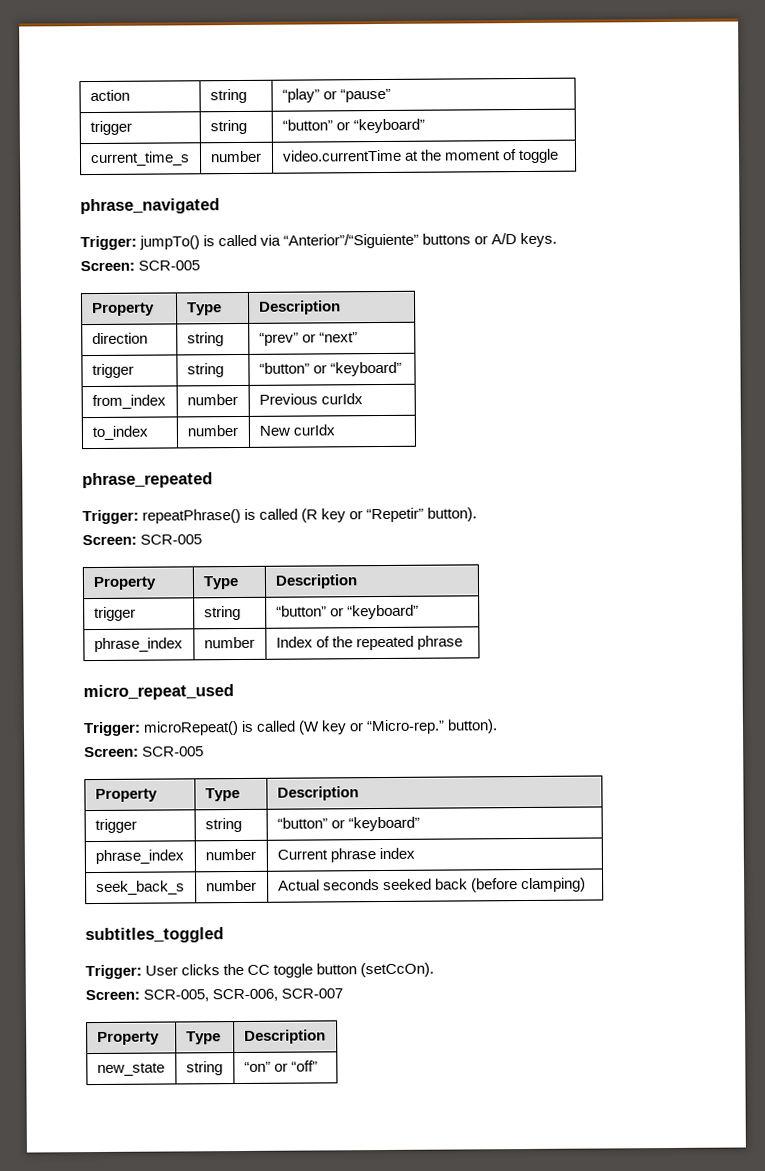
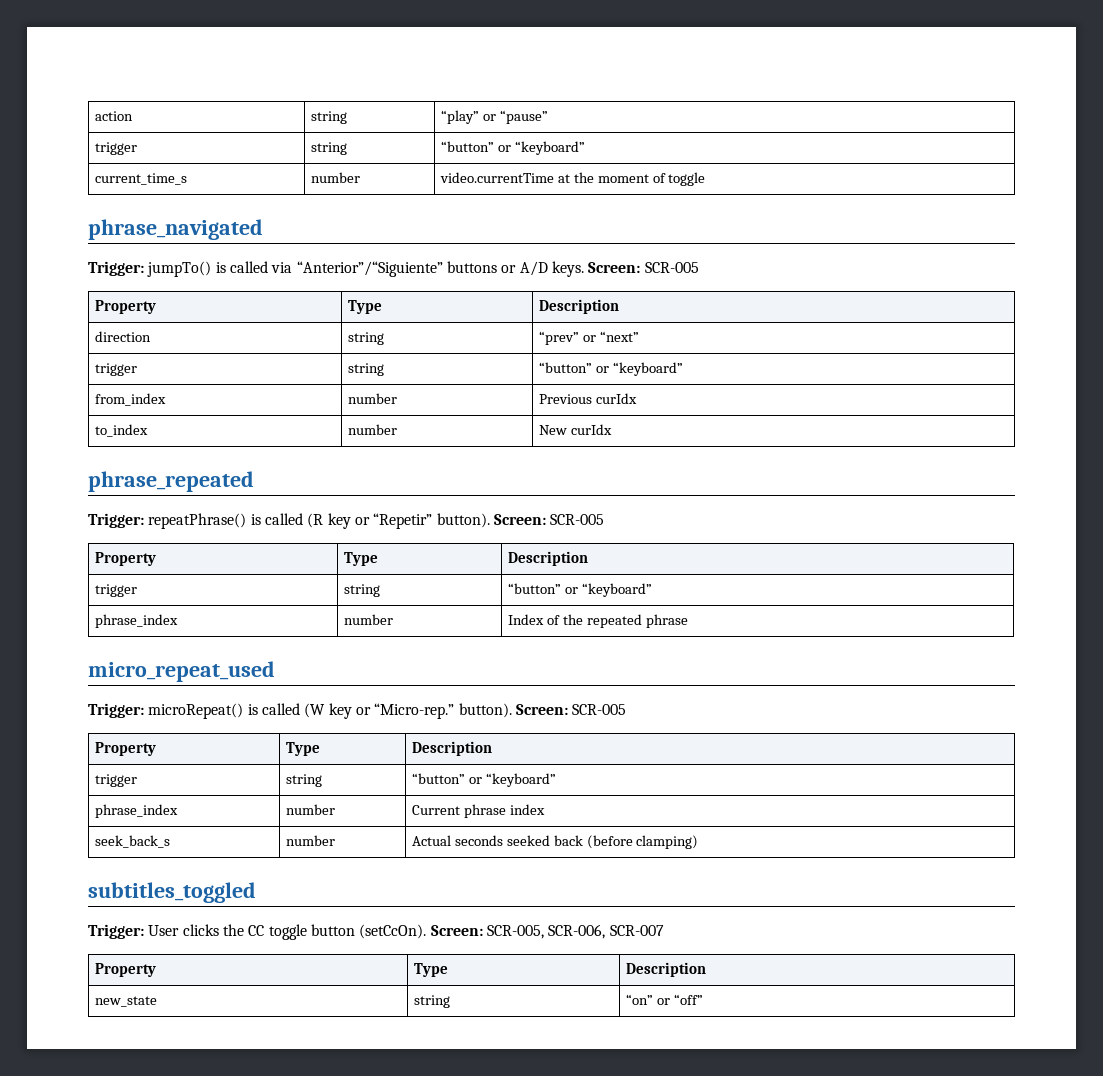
(558, 240) // -> (584, 269) none
(478, 514) // -> (490, 520) none
(499, 726) // -> (512, 710) none
(435, 970) // -> (427, 931) none

